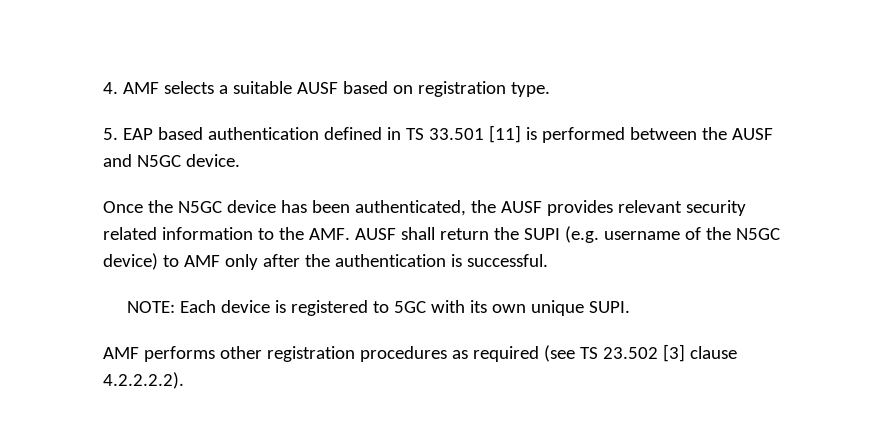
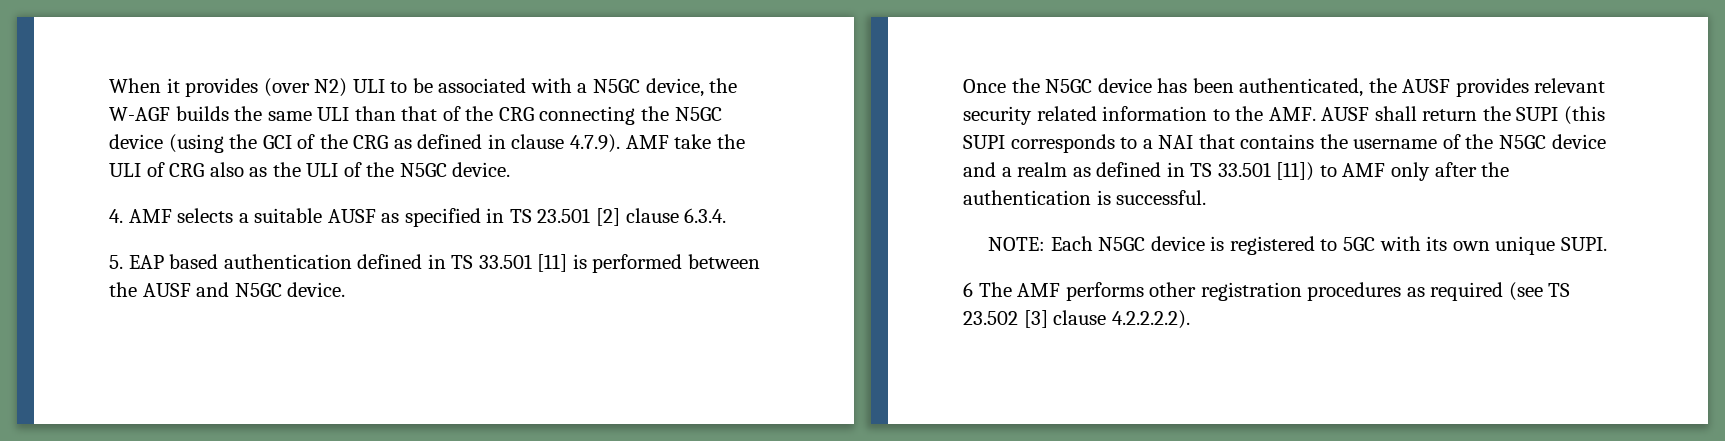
(103, 88) none -> [109,78,738,97] [109,106,722,125] [109,134,745,153] [109,162,511,177] When it provides (over N2) ULI to be associated with a N5GC device, the W-AGF builds the same ULI than that of the CRG connecting the N5GC device (using the GCI of the CRG as defined in clause 4.7.9). AMF take the ULI of CRG also as the ULI of the N5GC device. //
[343,81,551,97] based on registration type. -> [381,208,727,227] as specified in TS 23.501 [2] clause 6.3.4.
[565,226,781,243] [103,253,159,270] (e.g. username of the N5GC device) -> [1564,106,1606,125] [963,134,1606,153] [963,162,1315,181] (this SUPI corresponds to a NAI that contains the username of the N5GC device and a realm as defined in TS 33.501 [11])
(217, 306) none -> [1098,237,1146,251] N5GC
(631, 307) none -> [963,282,1012,297] 6 The

